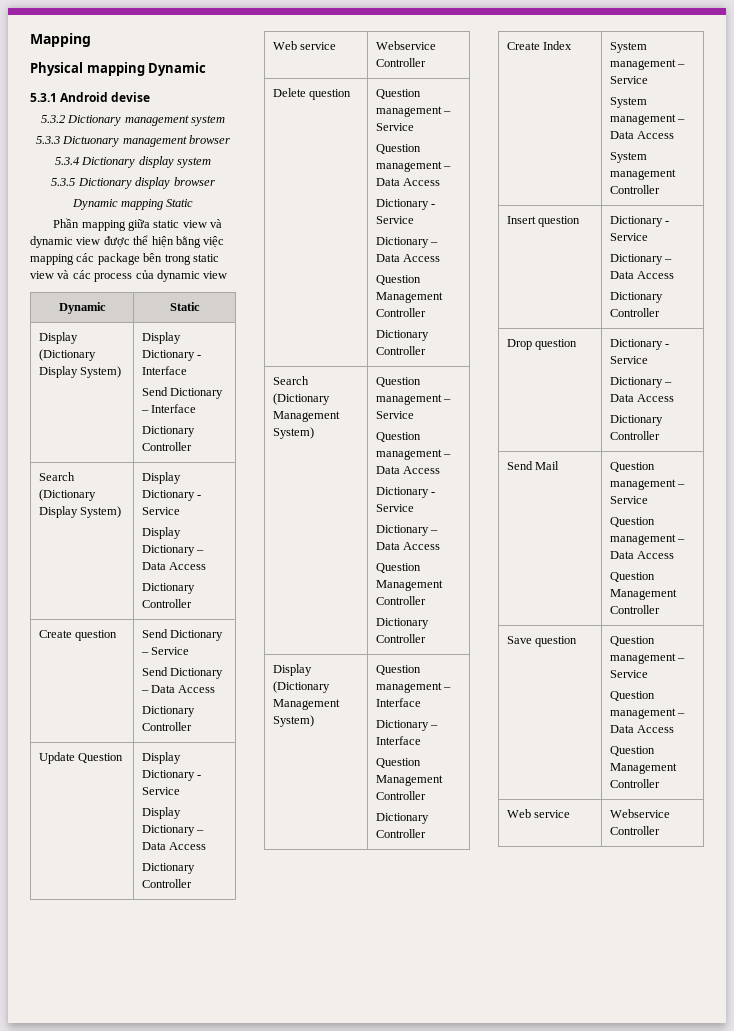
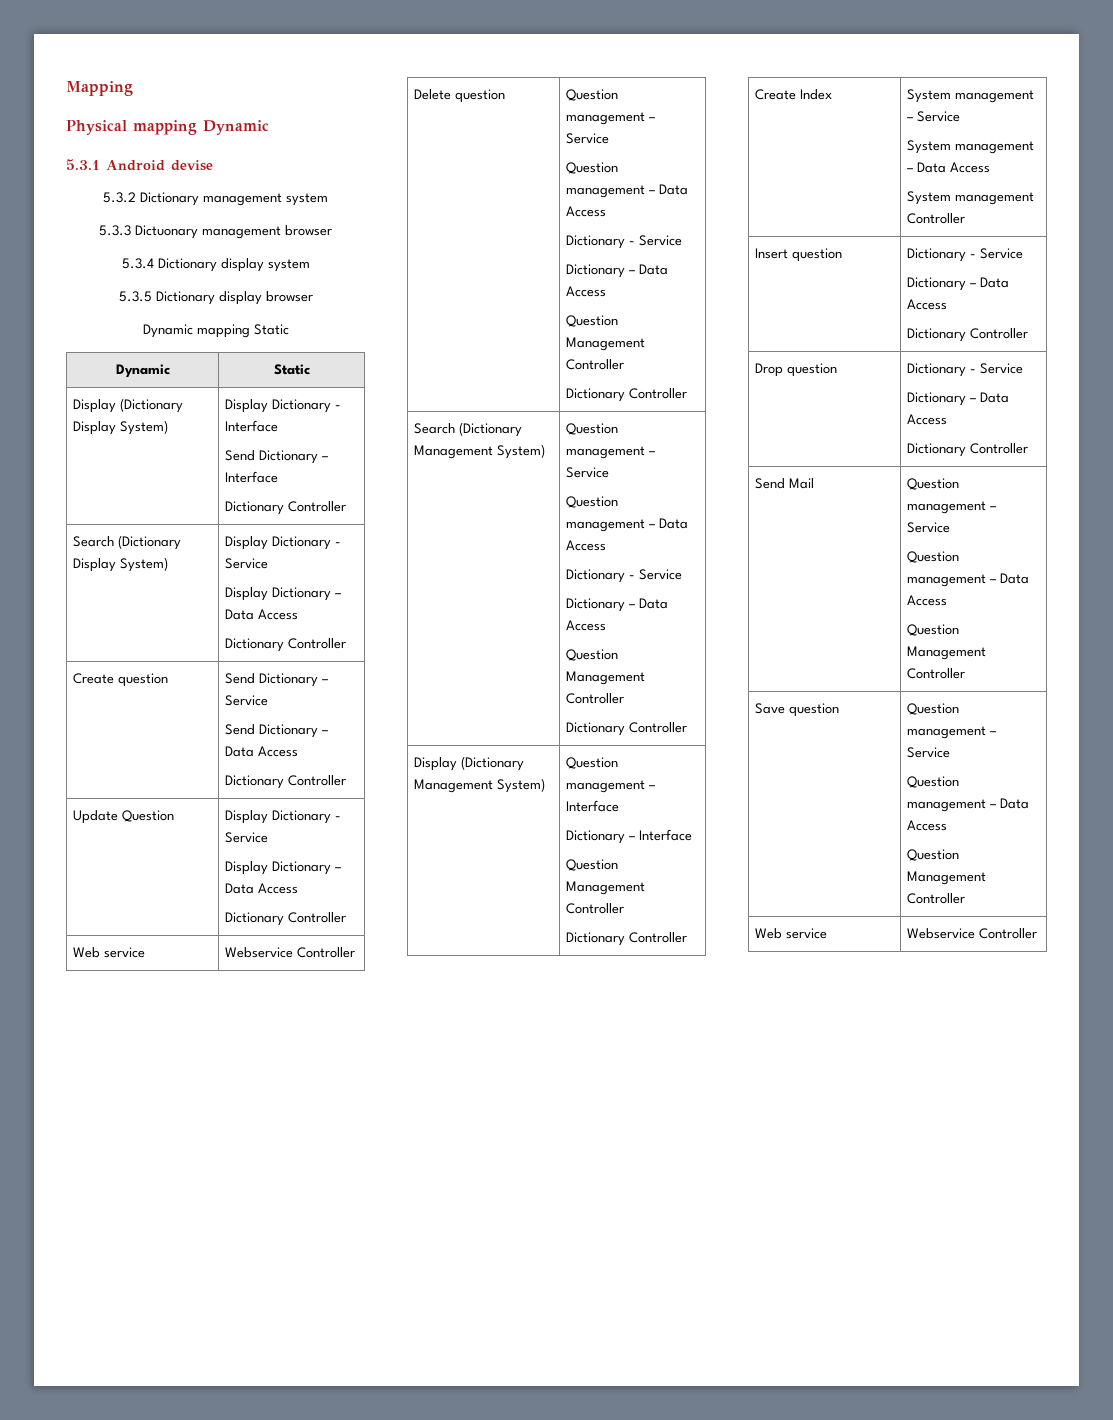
[53,218,223,231] [30,235,225,248] [30,253,219,265] [30,270,228,282] // Phần mapping giữa static view và dynamic view được thể hiện bằng việc mapping các package bên trong static view và các process của dynamic view -> (289, 329) none

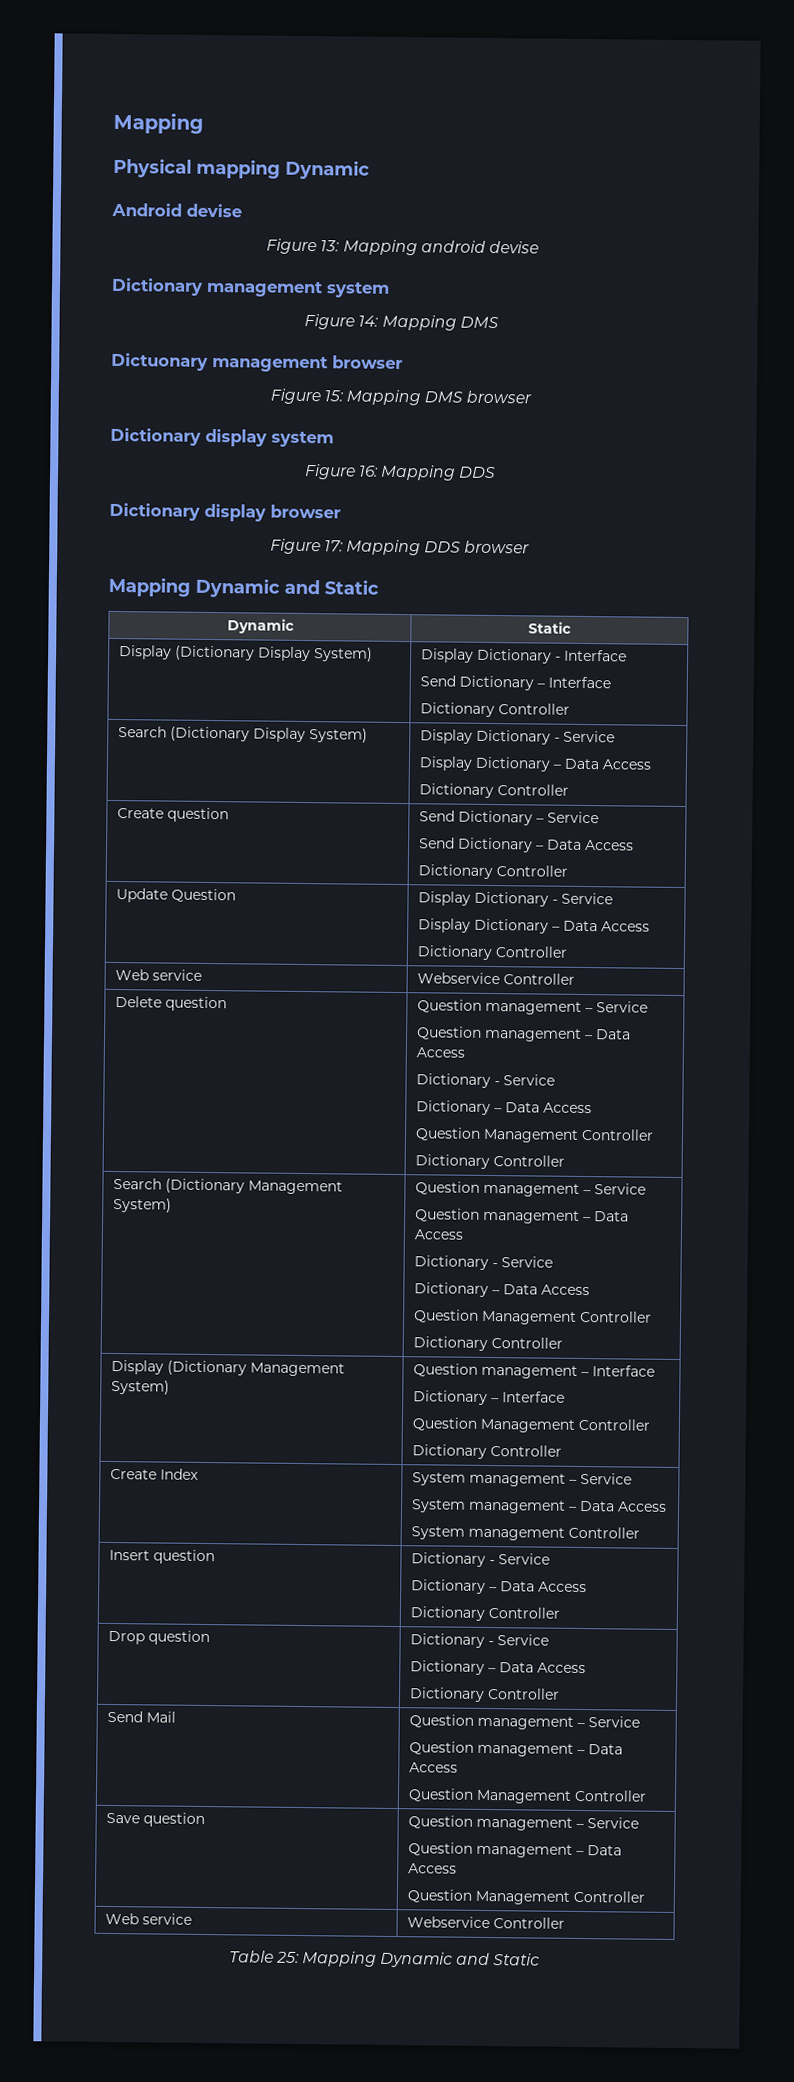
[66,159,100,170] 5.3.1 -> (370, 169) none
[103,192,136,203] 5.3.2 -> [266,238,539,256] Figure 13: Mapping android devise //
[99,225,131,236] 5.3.3 -> [304,313,499,331] Figure 14: Mapping DMS //
[121,258,154,269] 5.3.4 -> [269,388,533,406] Figure 15: Mapping DMS browser //
[118,291,152,302] 5.3.5 -> [303,463,497,481] Figure 16: Mapping DDS //
[142,324,250,338] Dynamic mapping -> [269,538,531,556] [108,576,320,598] Figure 17: Mapping DDS browser // Mapping Dynamic and
(1038, 933) none -> [228,1950,541,1968] // Table 25: Mapping Dynamic and Static

